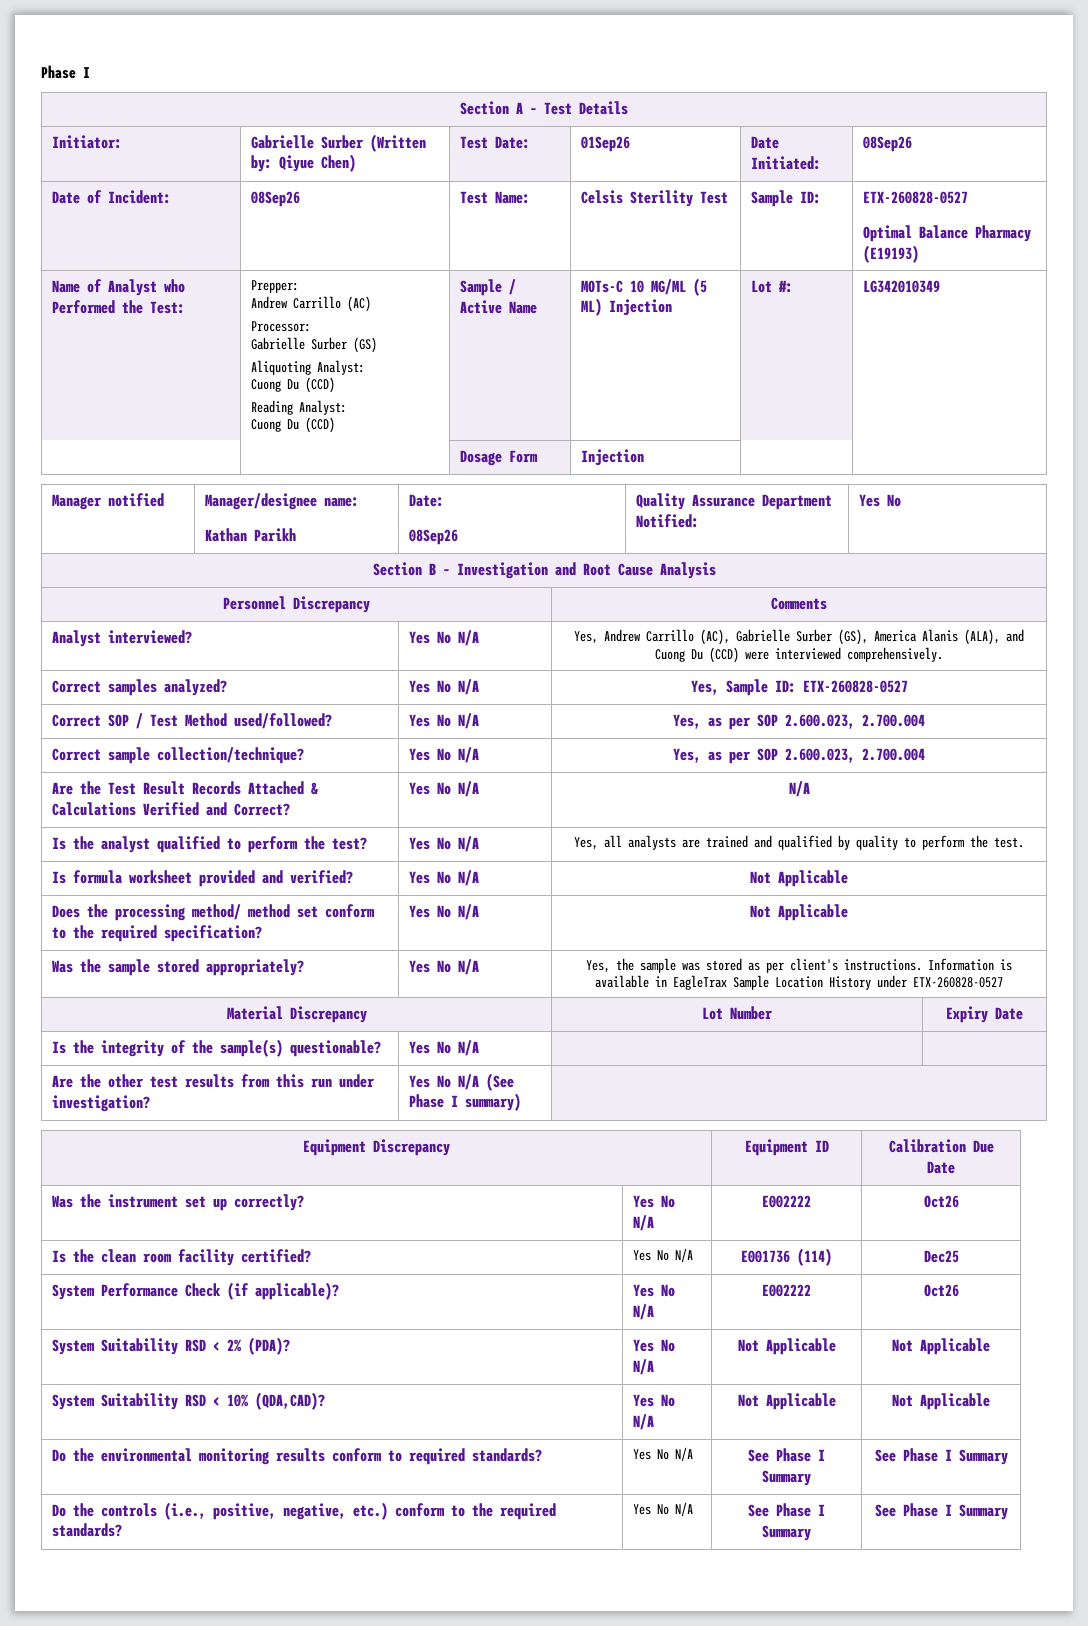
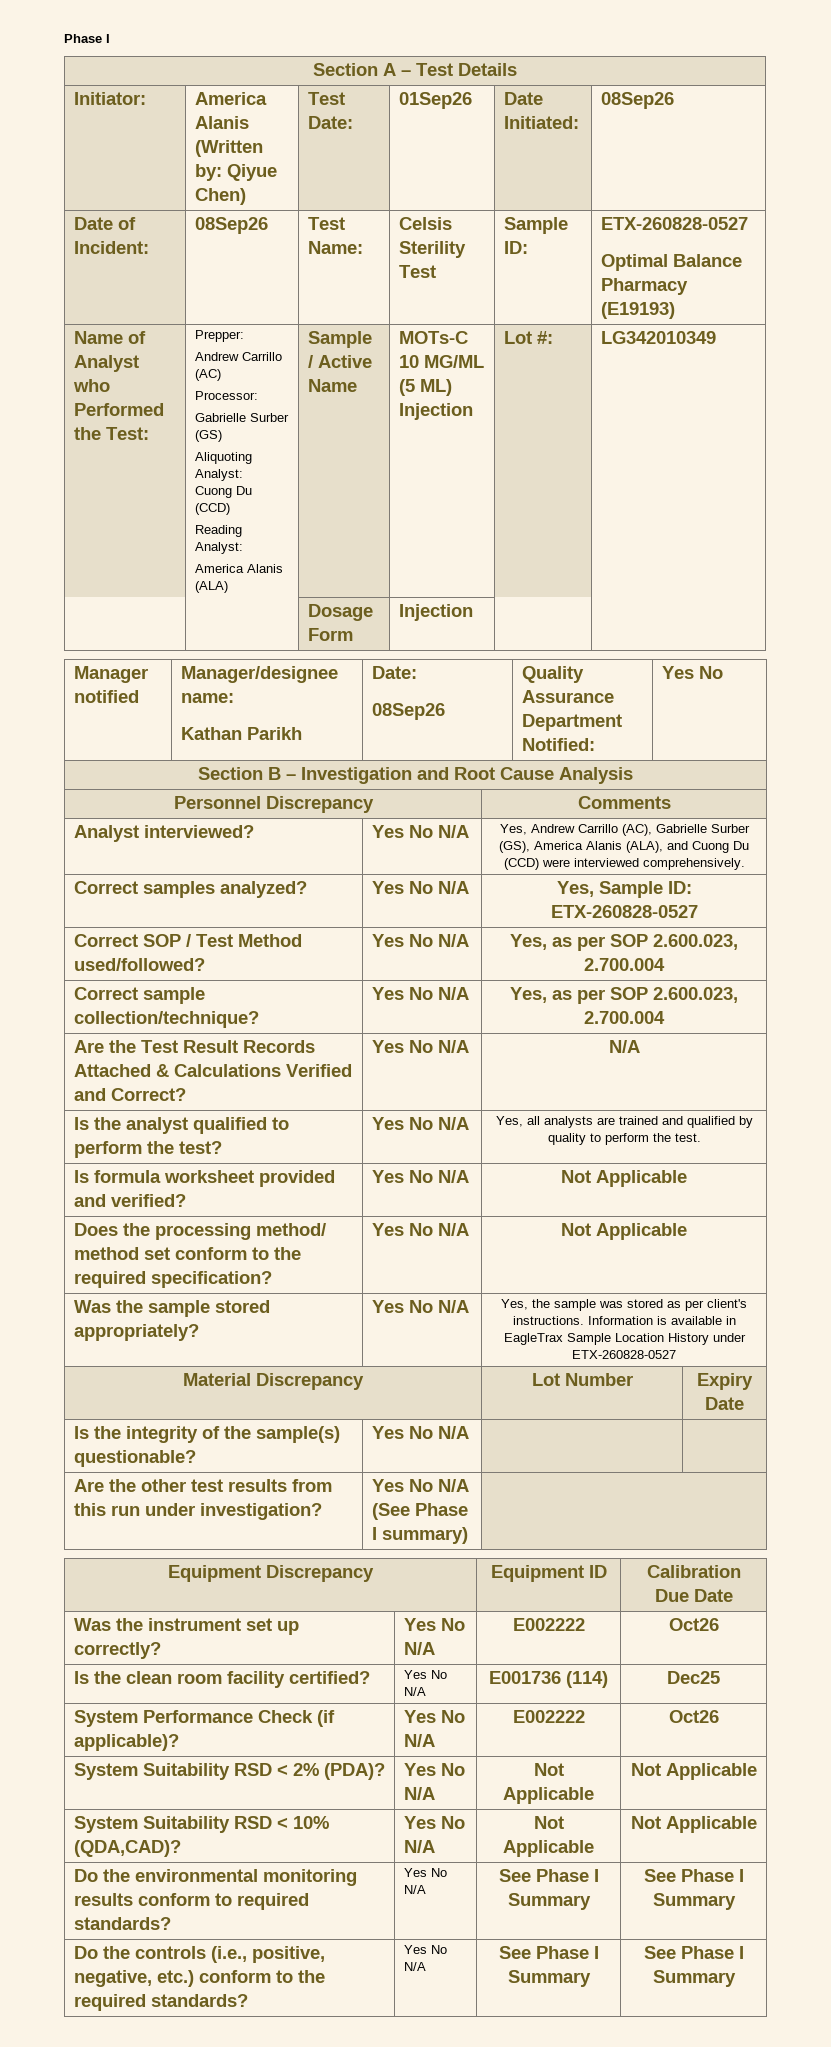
[251,135,365,149] Gabrielle Surber -> [194,92,267,105] [194,116,249,129] America Alanis
[251,417,336,433] Cuong Du (CCD) -> [194,564,283,573] [194,581,228,593] America Alanis (ALA)

